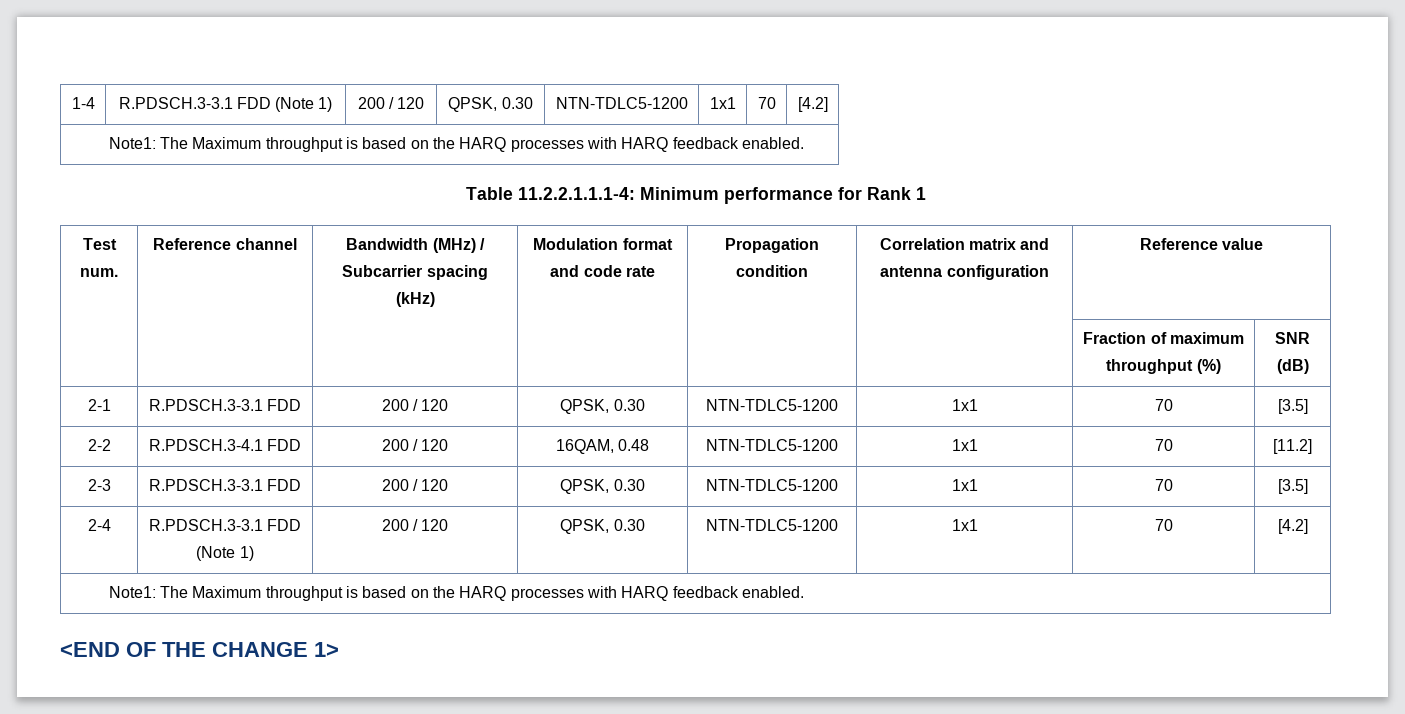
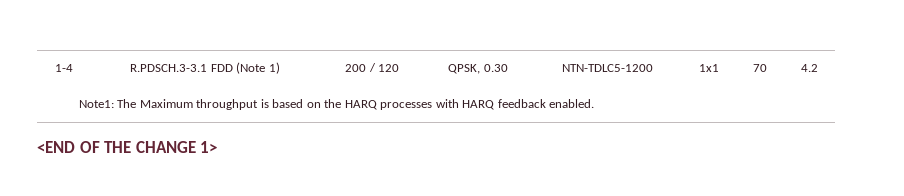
[797,97,828,112] [108,137,804,152] [465,187,926,204] [82,238,117,250] [80,268,118,277] [153,238,297,250] [346,238,485,253] [342,265,488,280] [395,292,435,307] [533,238,673,250] [550,265,655,277] [725,238,819,253] [736,265,808,277] [879,238,1050,250] [880,265,1049,280] [1139,238,1264,250] [1083,332,1244,344] [1106,359,1221,374] [1275,332,1310,344] [1276,359,1309,374] [87,399,111,411] [148,399,302,411] [381,399,449,411] [560,399,645,414] [706,399,838,411] [951,399,978,411] [1154,399,1173,411] [1277,399,1308,414] [87,439,111,451] [148,439,302,451] [381,439,449,451] [555,439,650,454] [706,439,838,451] [951,439,978,451] [1154,439,1173,451] [1273,439,1312,454] [87,479,111,491] [148,479,302,491] [381,479,449,491] [560,479,645,494] [706,479,838,491] [951,479,978,491] [1154,479,1173,491] [1277,479,1308,494] [87,519,111,531] [148,519,302,531] [196,546,254,561] [381,519,449,531] [560,519,645,534] [706,519,838,531] [951,519,978,531] [1154,519,1173,531] [1277,519,1308,534] [4.2] // Note1: The Maximum throughput is based on the HARQ processes with HARQ feedback enabled. // Table 11.2.2.1.1.1-4: Minimum performance for Rank 1 // Test num. | Reference channel | Bandwidth (MHz) / Subcarrier spacing (kHz) | Modulation format and code rate | Propagation condition | Correlation matrix and antenna configuration | Reference value // | | | | | | Fraction of maximum throughput (%) | SNR (dB) // 2-1 | R.PDSCH.3-3.1 FDD | 200 / 120 | QPSK, 0.30 | NTN-TDLC5-1200 | 1x1 | 70 | [3.5] // 2-2 | R.PDSCH.3-4.1 FDD | 200 / 120 | 16QAM, 0.48 | NTN-TDLC5-1200 | 1x1 | 70 | [11.2] // 2-3 | R.PDSCH.3-3.1 FDD | 200 / 120 | QPSK, 0.30 | NTN-TDLC5-1200 | 1x1 | 70 | [3.5] // 2-4 | R.PDSCH.3-3.1 FDD (Note 1) | 200 / 120 | QPSK, 0.30 | NTN-TDLC5-1200 | 1x1 | 70 | [4.2] -> [800,64,818,72] 4.2

